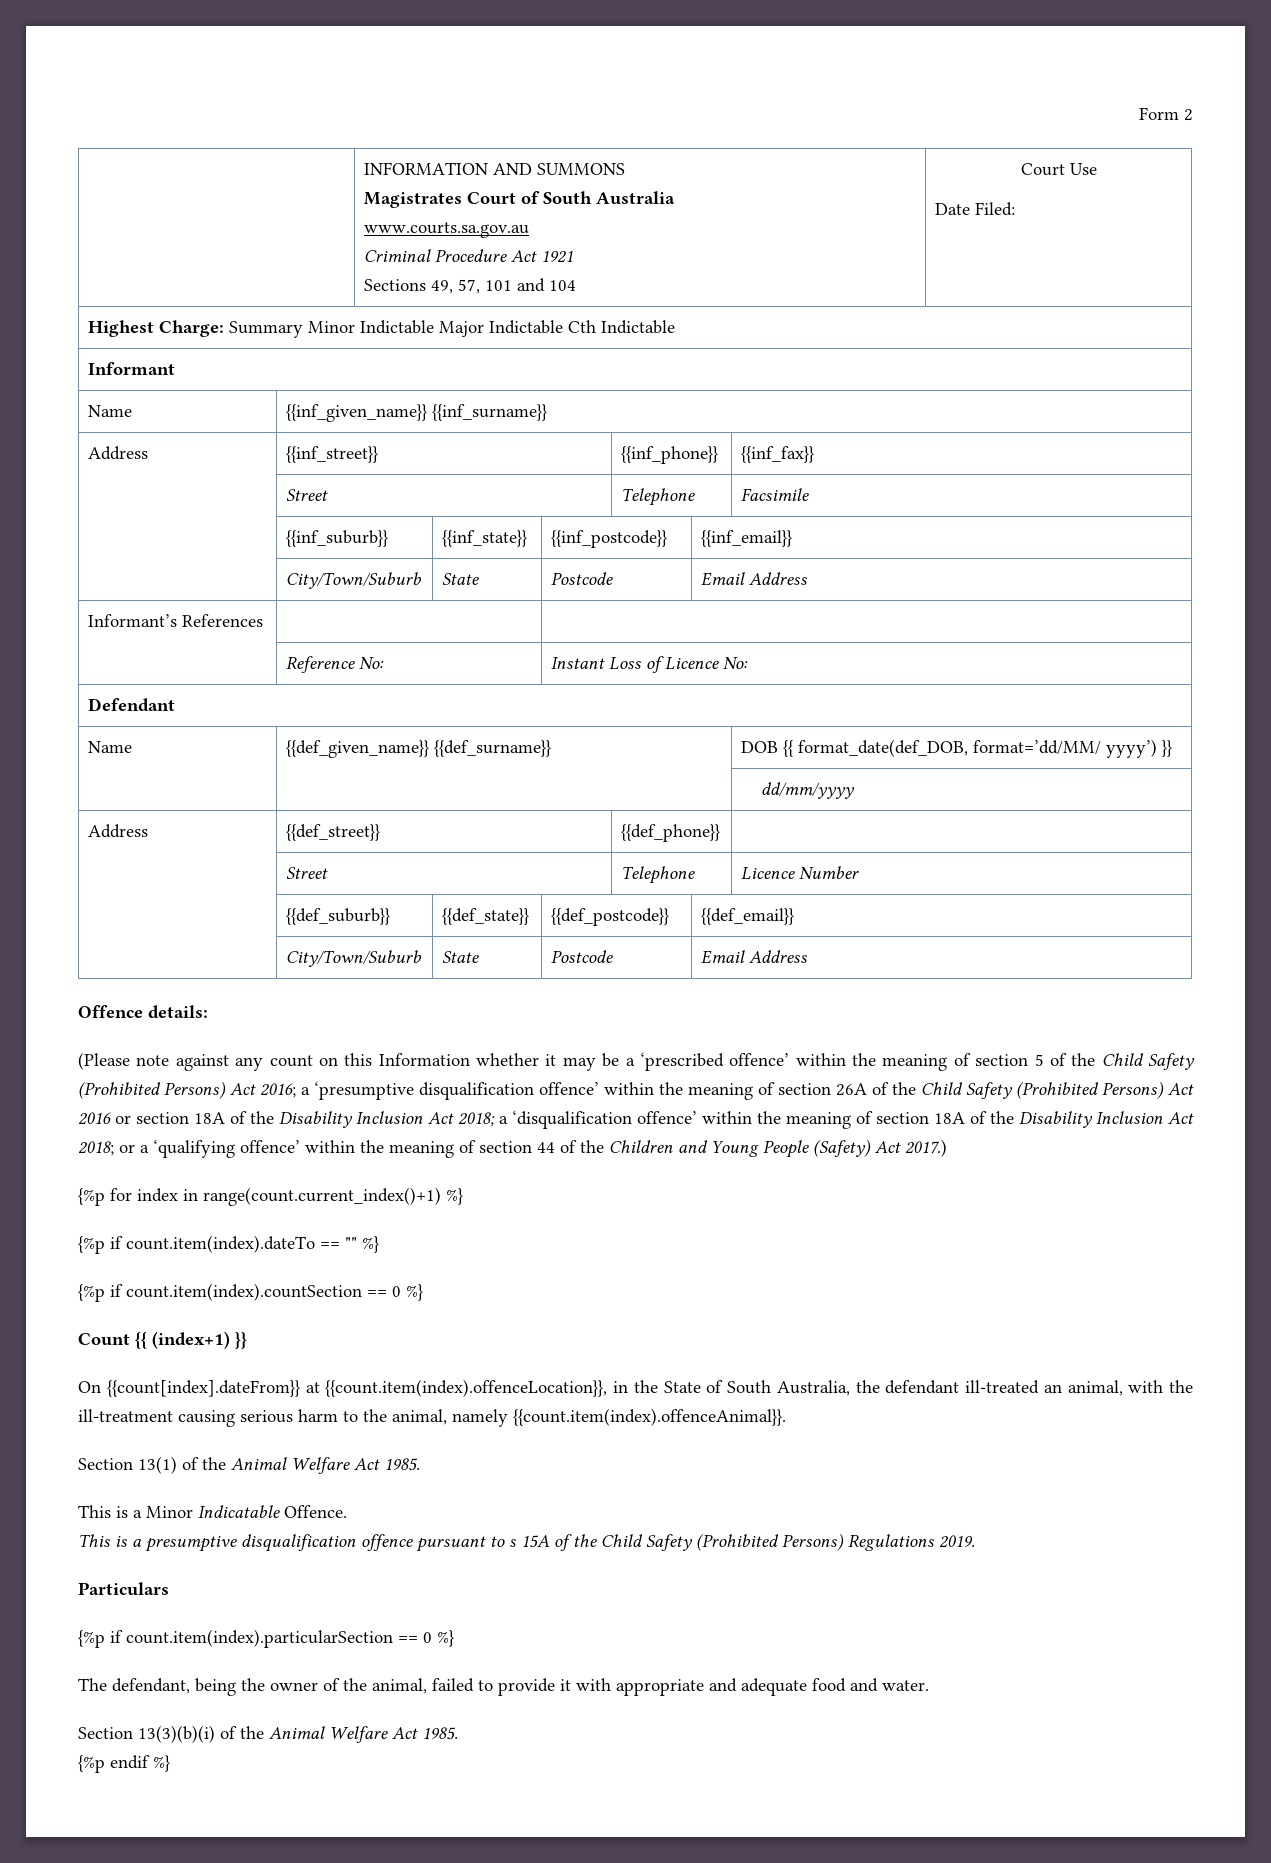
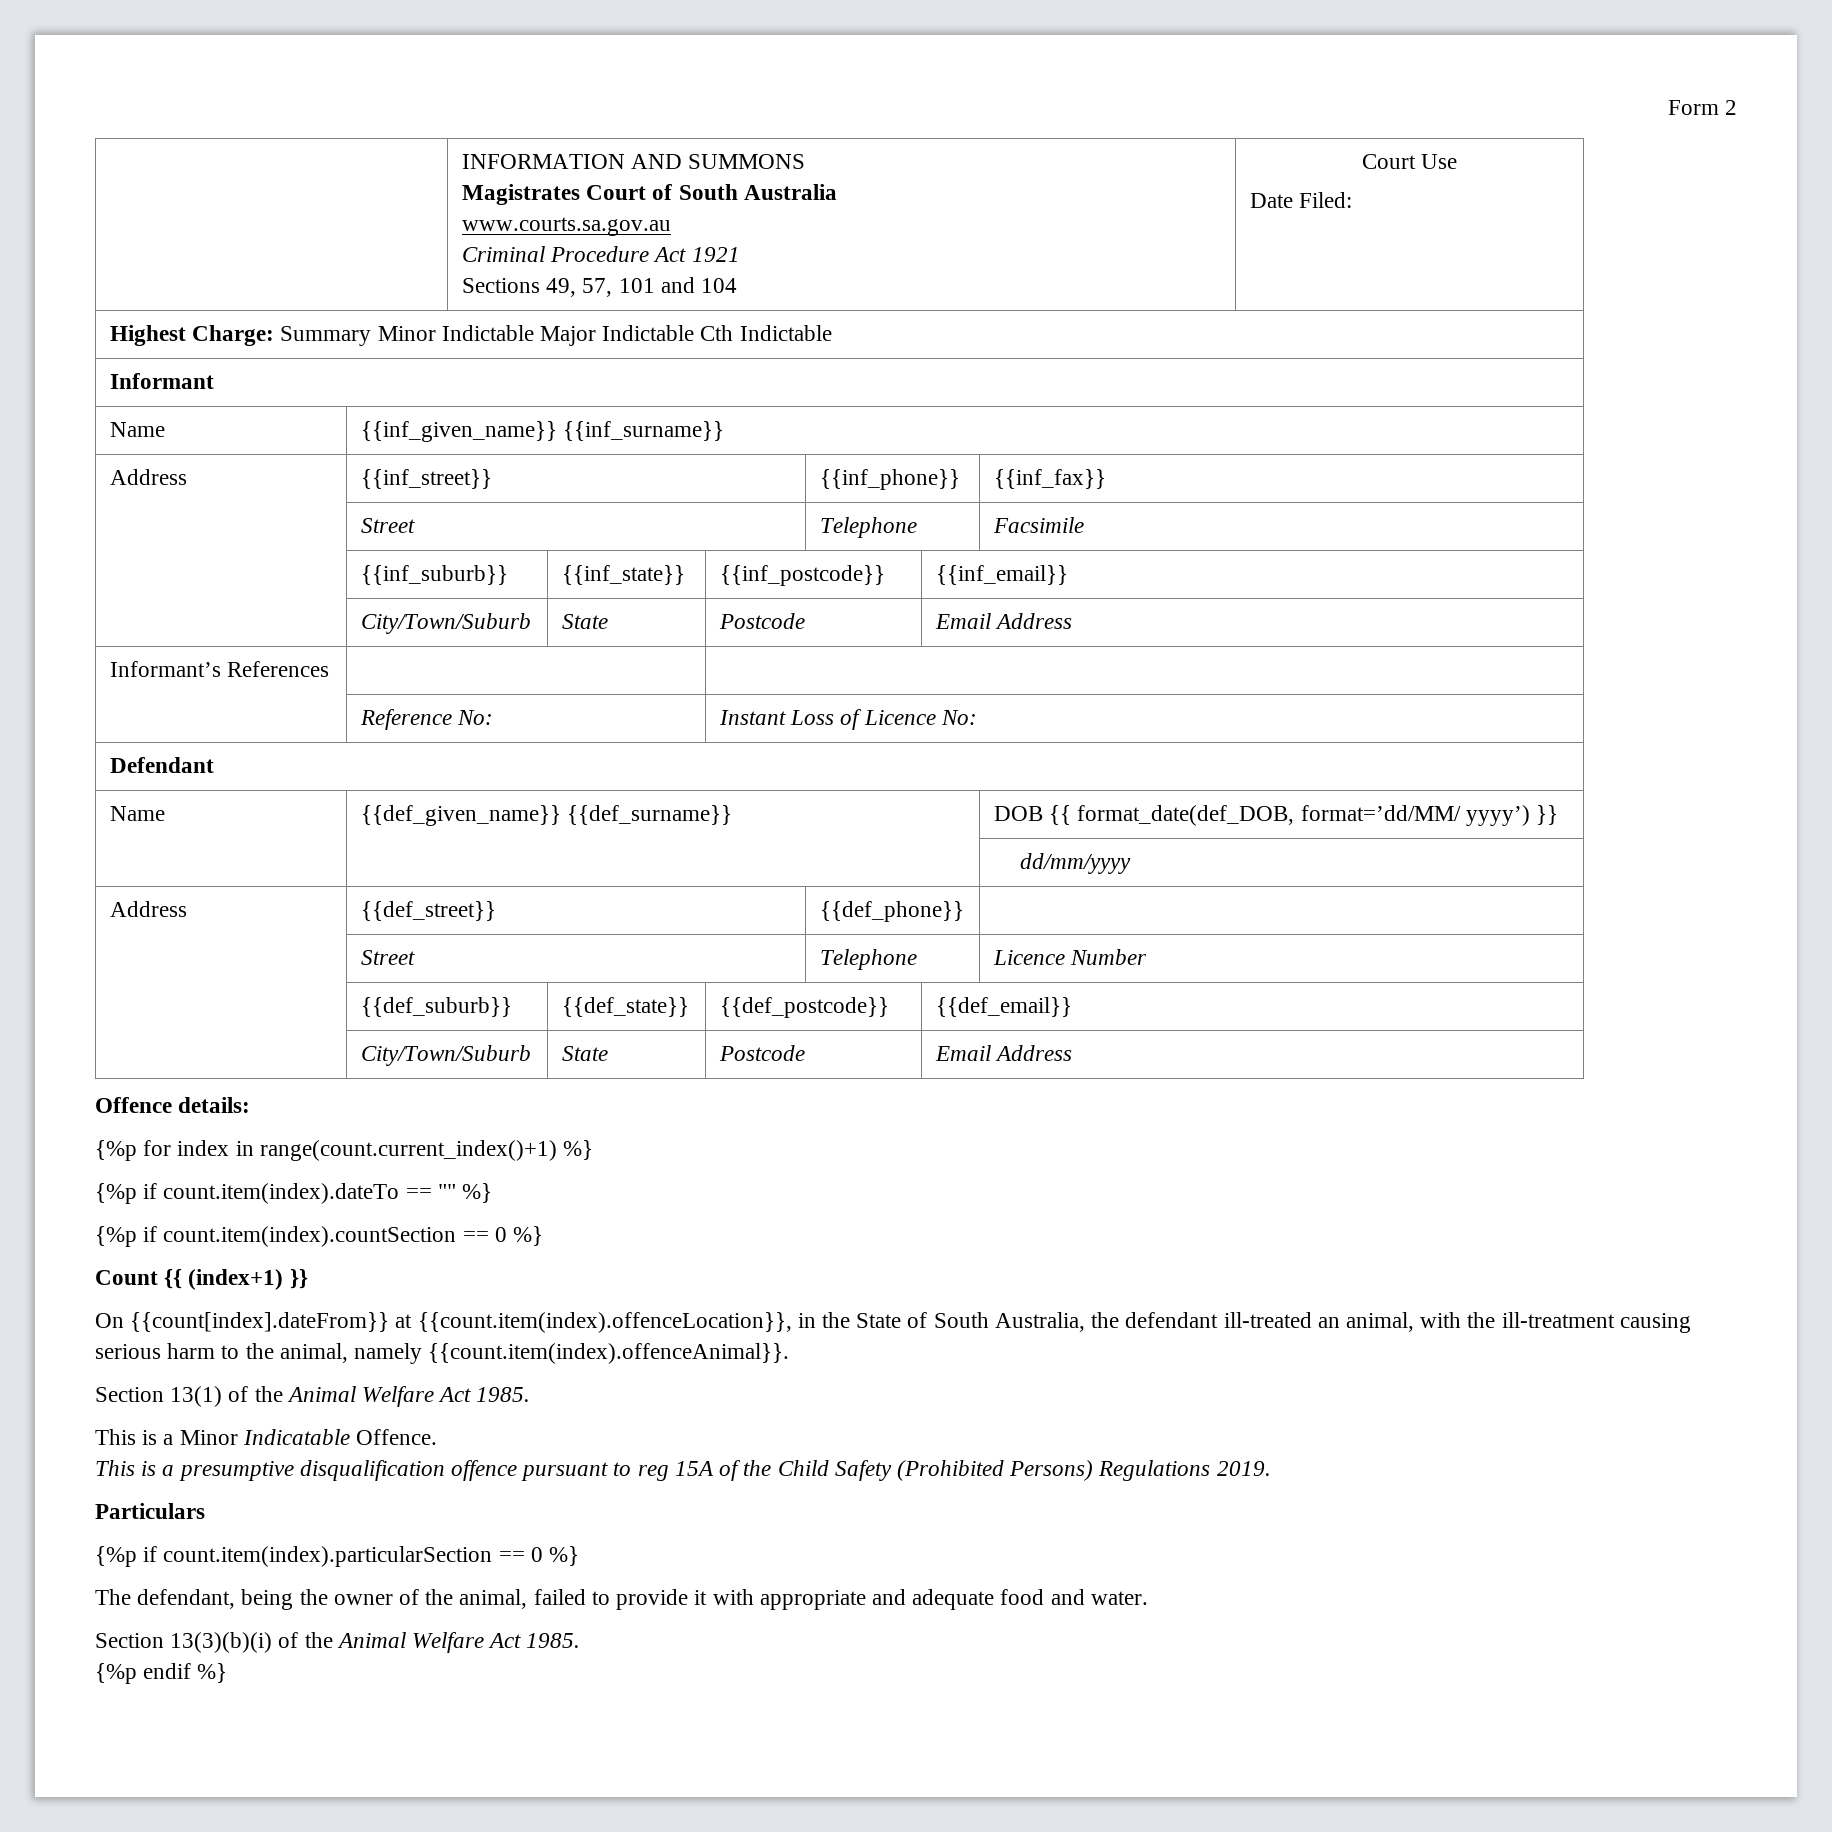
[78,1052,1195,1071] [78,1081,1194,1100] [78,1110,1194,1129] [78,1139,947,1158] // (Please note against any count on this Information whether it may be a ‘prescribed offence’ within the meaning of section 5 of the Child Safety (Prohibited Persons) Act 2016; a ‘presumptive disqualification offence’ within the meaning of section 26A of the Child Safety (Prohibited Persons) Act 2016 or section 18A of the Disability Inclusion Act 2018; a ‘disqualification offence’ within the meaning of section 18A of the Disability Inclusion Act 2018; or a ‘qualifying offence’ within the meaning of section 44 of the Children and Young People (Safety) Act 2017.) -> (251, 1105) none
[509,1539,516,1547] s -> [637,1465,669,1481] reg

